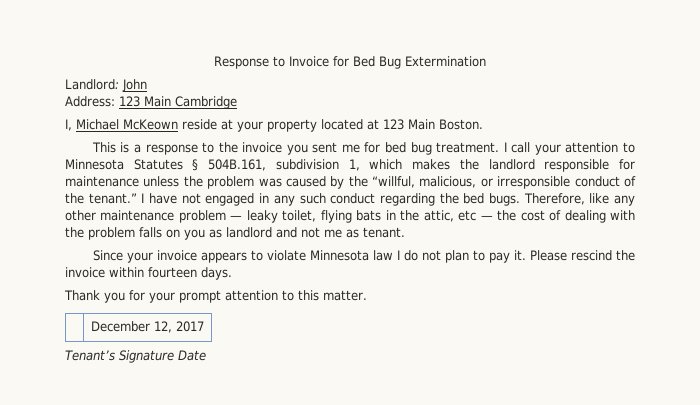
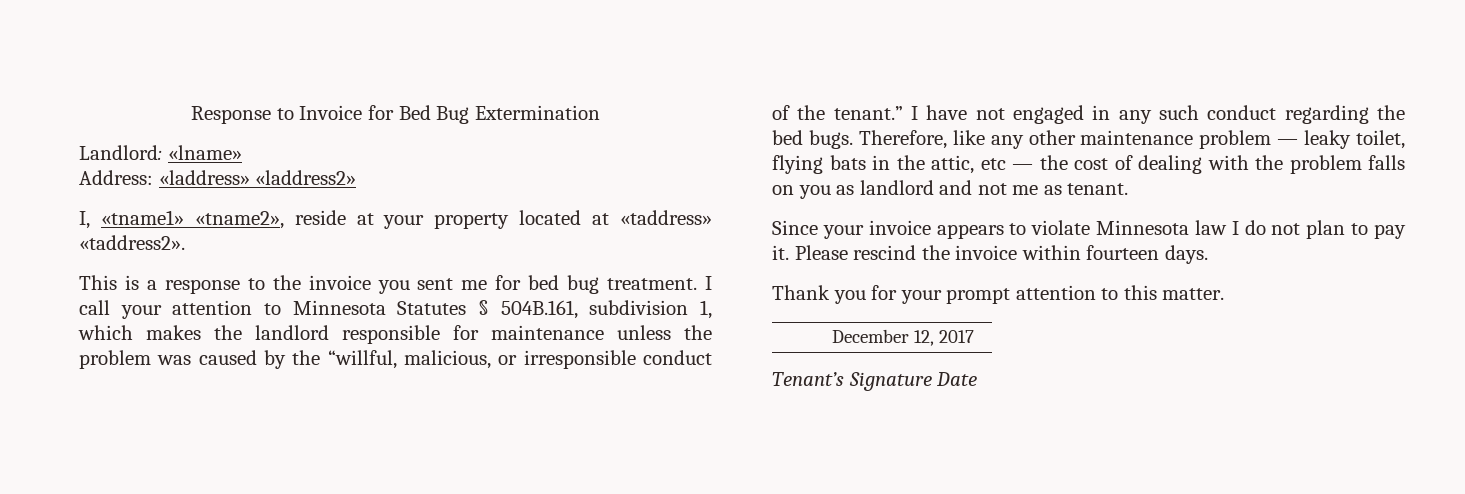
[122,79,147,92] John -> [167,145,242,160] «lname»
[119,96,237,109] [65,119,178,131] 123 Main Cambridge // I, Michael McKeown -> [158,170,357,185] [79,210,284,229] «laddress» «laddress2» // I, «tname1» «tname2»,
[383,119,483,130] 123 Main Boston. -> [620,210,713,225] [79,235,185,250] «taddress» «taddress2».

